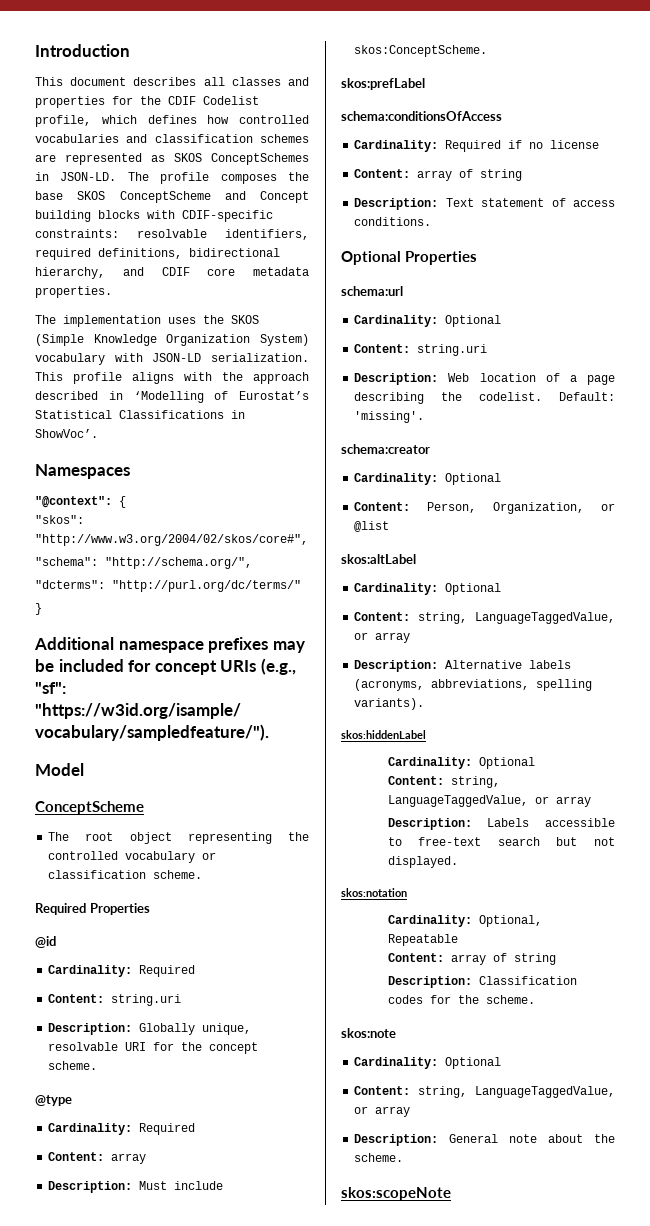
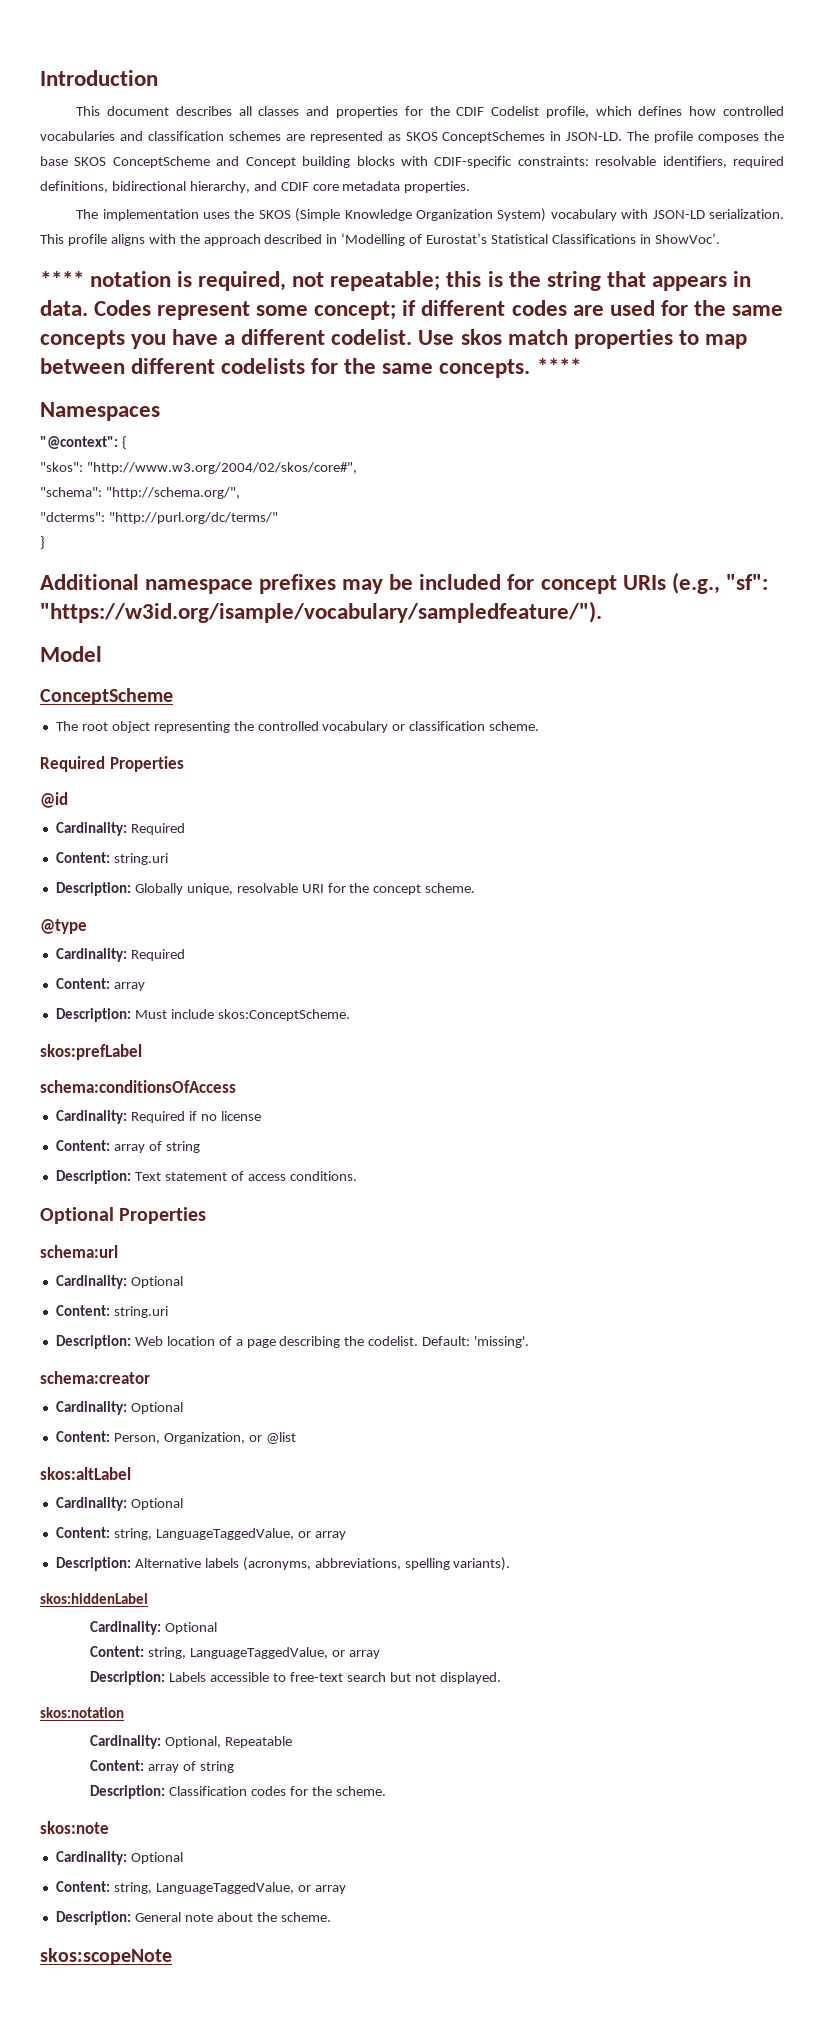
(98, 433) none -> [40,271,751,291] [40,300,783,320] [40,329,747,349] [40,358,581,378] // **** notation is required, not repeatable; this is the string that appears in data. Codes represent some concept; if different codes are used for the same concepts you have a different codelist. Use skos match properties to map between different codelists for the same concepts. ****

